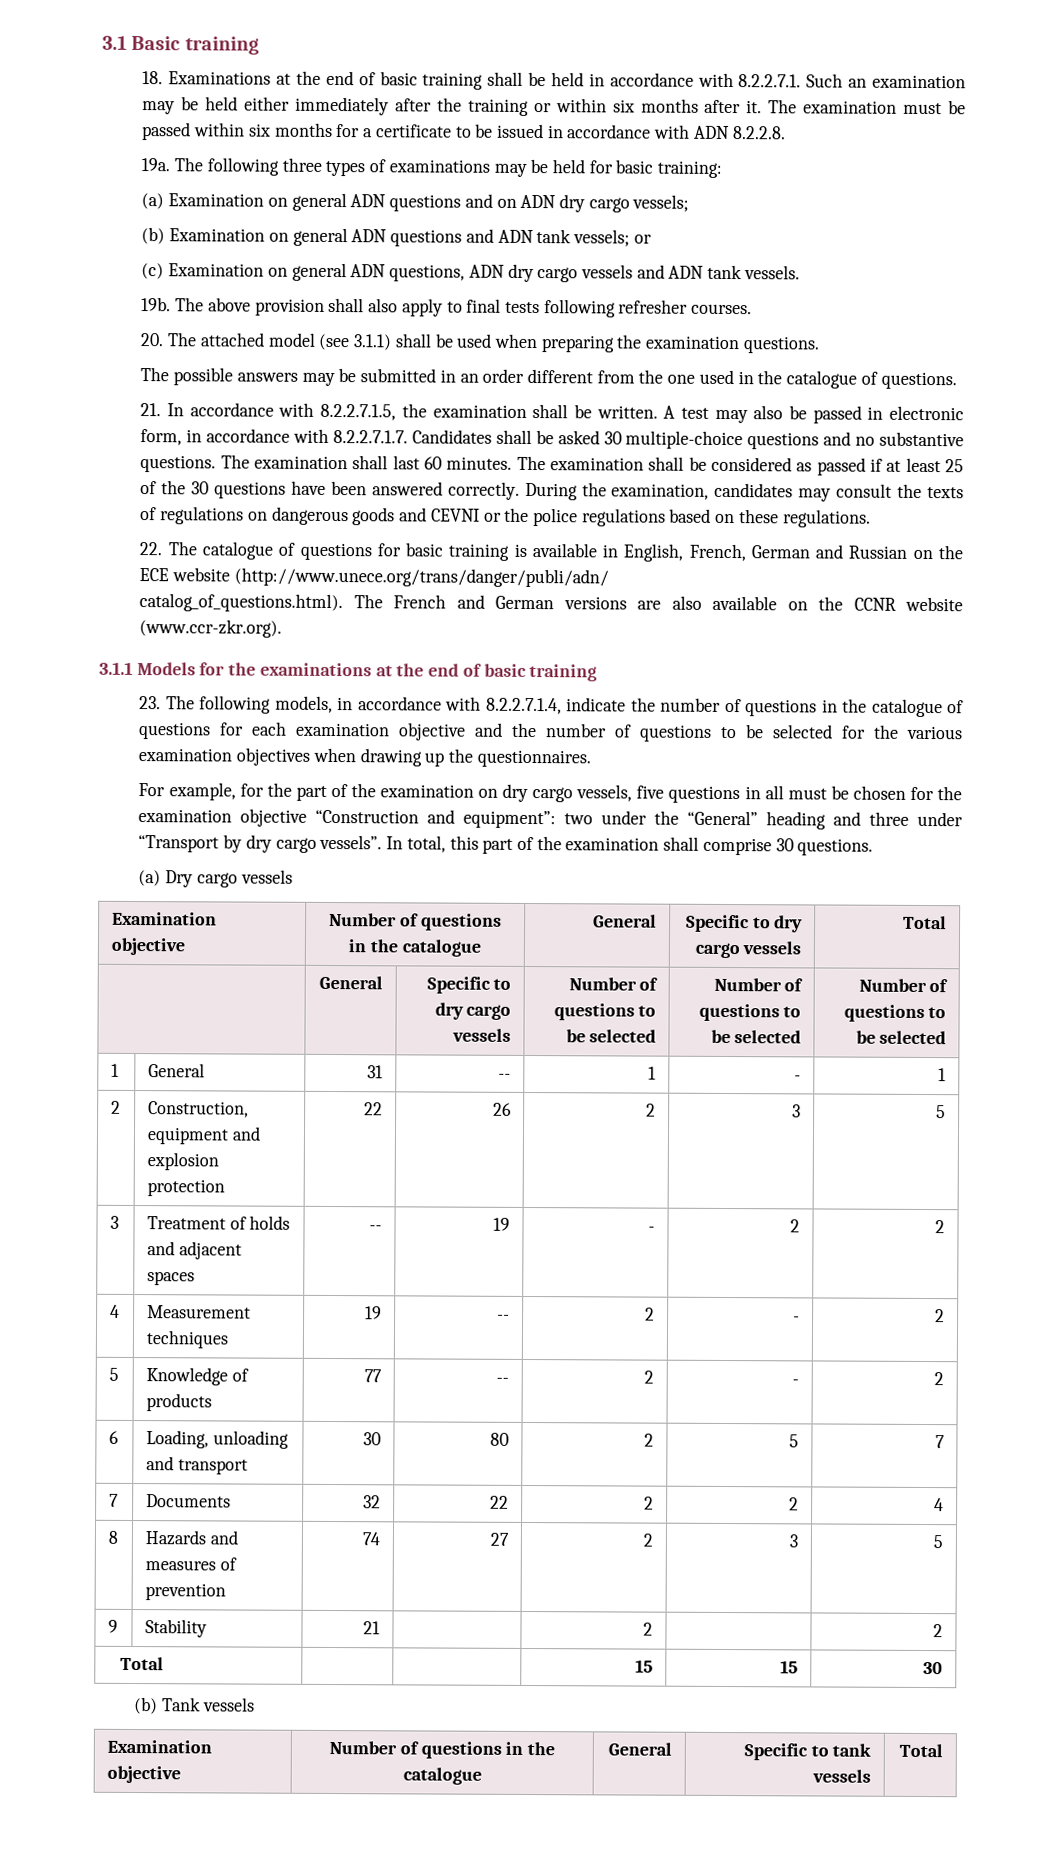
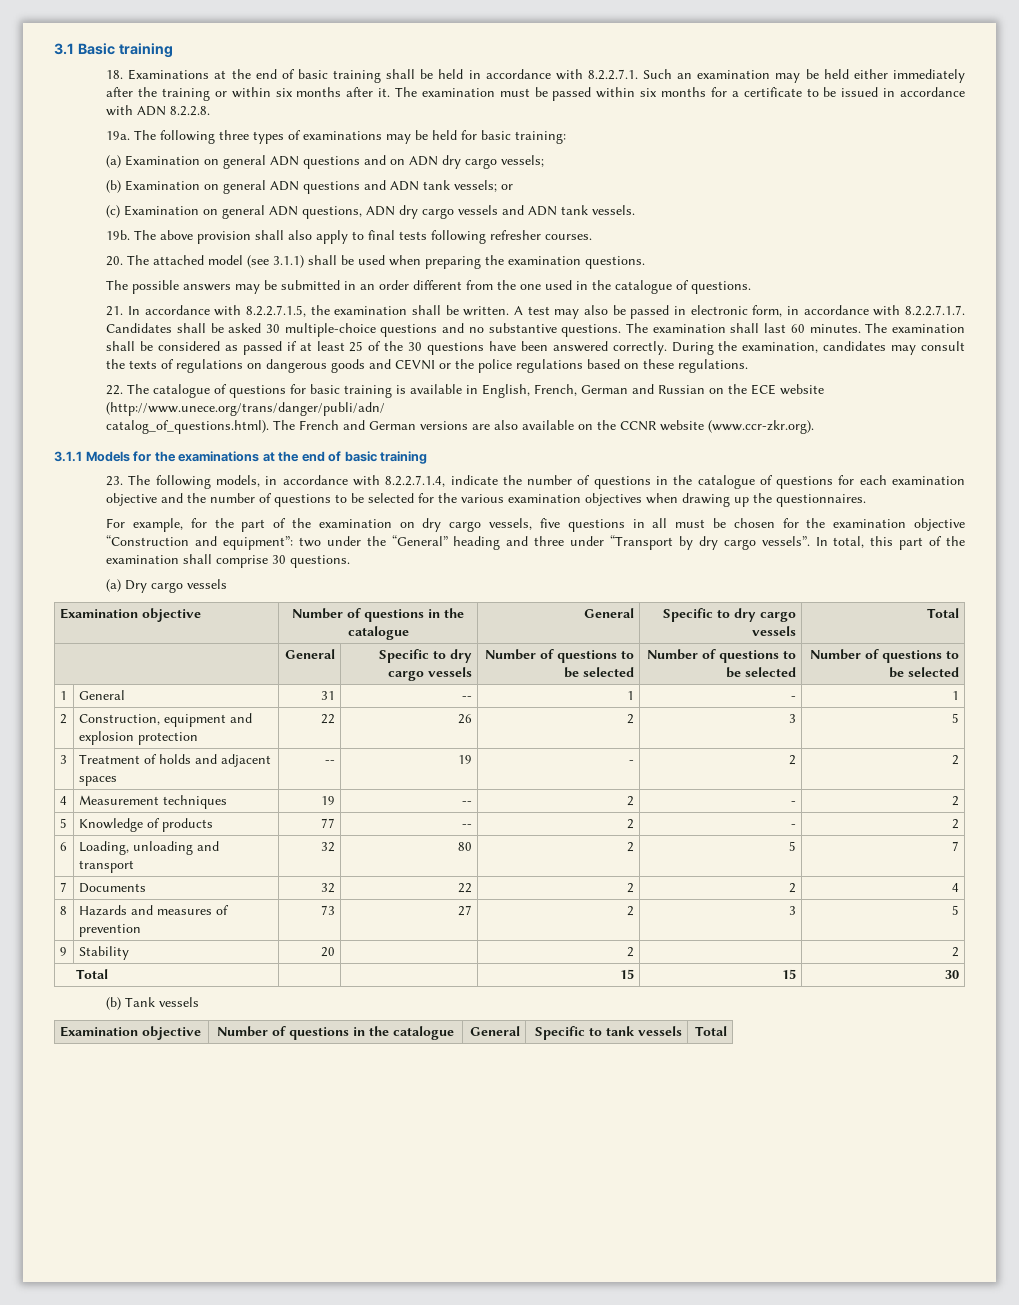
[363,1432,382,1446] 30 -> [321,842,336,852] 32
[362,1532,381,1546] 74 -> [321,905,336,915] 73
[363,1621,381,1635] 21 -> [321,947,336,957] 20

